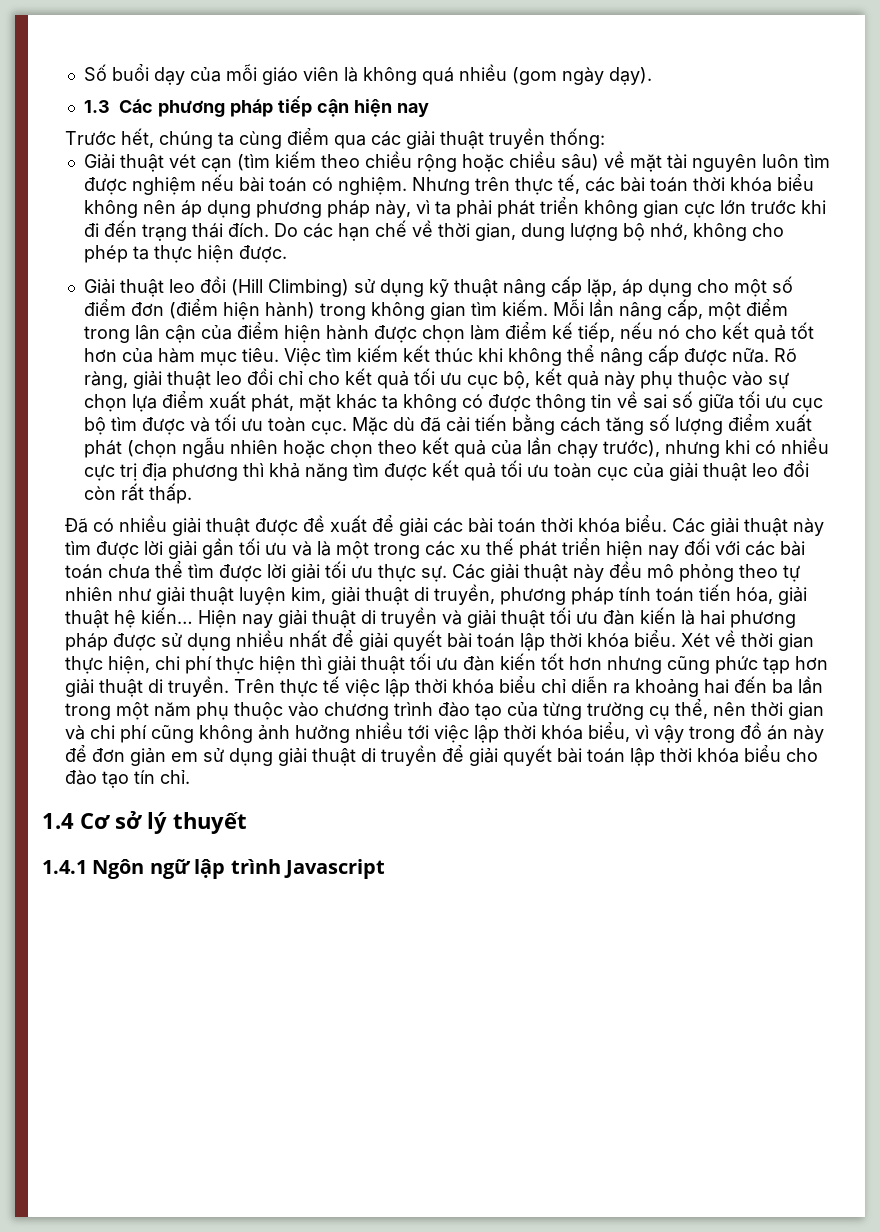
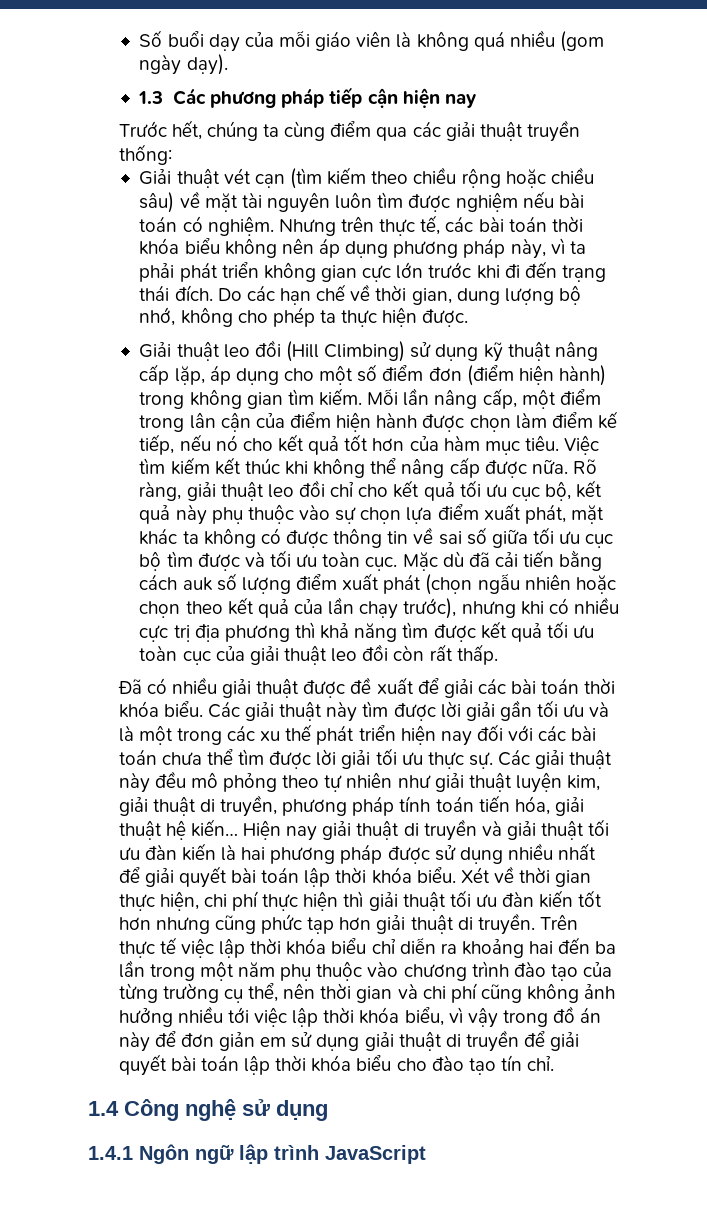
[606,417,645,435] tăng -> [182,577,213,591] auk
[80,811,247,834] Cơ sở lý thuyết -> [124,1099,328,1121] Công nghệ sử dụng
[284,859,385,879] Javascript -> [325,1145,426,1164] JavaScript

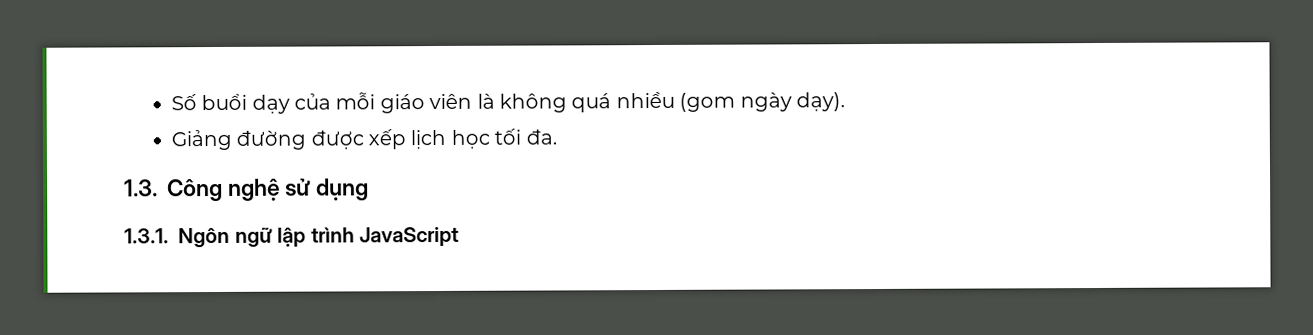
[138,87,476,108] [118,120,580,142] [118,144,172,165] [139,167,594,189] [139,191,584,213] [139,215,583,236] [139,238,586,259] [139,261,606,282] [139,284,581,305] [139,307,469,327] [139,340,598,362] [139,364,606,386] [139,388,601,409] [139,411,618,432] [139,434,600,455] [139,457,597,478] [139,480,603,501] [139,503,604,525] [139,527,614,548] [139,550,603,571] [139,573,616,595] [139,597,619,619] [139,621,595,642] [139,644,498,665] [117,677,616,698] [118,700,610,722] [118,724,597,746] [118,748,613,769] [118,771,601,793] [118,795,584,817] [118,819,610,841] [118,843,597,864] [118,866,592,888] [118,890,603,911] [118,913,578,935] [118,937,617,958] [118,960,613,981] [118,983,616,1003] [118,1006,602,1028] [118,1030,580,1052] [118,1054,555,1076] [88,1101,119,1116] 1.3 Các phương pháp tiếp cận hiện nay // Trước hết, chúng ta cùng điểm qua các giải thuật truyền thống: // Giải thuật vét cạn (tìm kiếm theo chiều rộng hoặc chiều sâu) về mặt tài nguyên luôn tìm được nghiệm nếu bài toán có nghiệm. Nhưng trên thực tế, các bài toán thời khóa biểu không nên áp dụng phương pháp này, vì ta phải phát triển không gian cực lớn trước khi đi đến trạng thái đích. Do các hạn chế về thời gian, dung lượng bộ nhớ, không cho phép ta thực hiện được. // Giải thuật leo đồi (Hill Climbing) sử dụng kỹ thuật nâng cấp lặp, áp dụng cho một số điểm đơn (điểm hiện hành) trong không gian tìm kiếm. Mỗi lần nâng cấp, một điểm trong lân cận của điểm hiện hành được chọn làm điểm kế tiếp, nếu nó cho kết quả tốt hơn của hàm mục tiêu. Việc tìm kiếm kết thúc khi không thể nâng cấp được nữa. Rõ ràng, giải thuật leo đồi chỉ cho kết quả tối ưu cục bộ, kết quả này phụ thuộc vào sự chọn lựa điểm xuất phát, mặt khác ta không có được thông tin về sai số giữa tối ưu cục bộ tìm được và tối ưu toàn cục. Mặc dù đã cải tiến bằng cách auk số lượng điểm xuất phát (chọn ngẫu nhiên hoặc chọn theo kết quả của lần chạy trước), nhưng khi có nhiều cực trị địa phương thì khả năng tìm được kết quả tối ưu toàn cục của giải thuật leo đồi còn rất thấp. // Đã có nhiều giải thuật được đề xuất để giải các bài toán thời khóa biểu. Các giải thuật này tìm được lời giải gần tối ưu và là một trong các xu thế phát triển hiện nay đối với các bài toán chưa thể tìm được lời giải tối ưu thực sự. Các giải thuật này đều mô phỏng theo tự nhiên như giải thuật luyện kim, giải thuật di truyền, phương pháp tính toán tiến hóa, giải thuật hệ kiến… Hiện nay giải thuật di truyền và giải thuật tối ưu đàn kiến là hai phương pháp được sử dụng nhiều nhất để giải quyết bài toán lập thời khóa biểu. Xét về thời gian thực hiện, chi phí thực hiện thì giải thuật tối ưu đàn kiến tốt hơn nhưng cũng phức tạp hơn giải thuật di truyền. Trên thực tế việc lập thời khóa biểu chỉ diễn ra khoảng hai đến ba lần trong một năm phụ thuộc vào chương trình đào tạo của từng trường cụ thể, nên thời gian và chi phí cũng không ảnh hưởng nhiều tới việc lập thời khóa biểu, vì vậy trong đồ án này để đơn giản em sử dụng giải thuật di truyền để giải quyết bài toán lập thời khóa biểu cho đào tạo tín chỉ. // 1.4 -> [170,128,557,151] [124,179,158,197] Giảng đường được xếp lịch học tối đa. // 1.3.
[88,1146,133,1160] 1.4.1 -> [124,228,169,244] 1.3.1.

